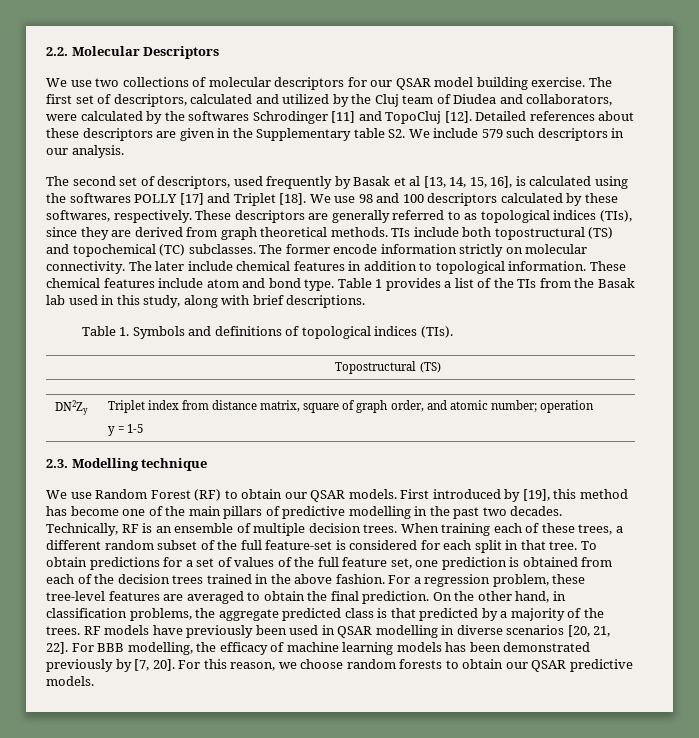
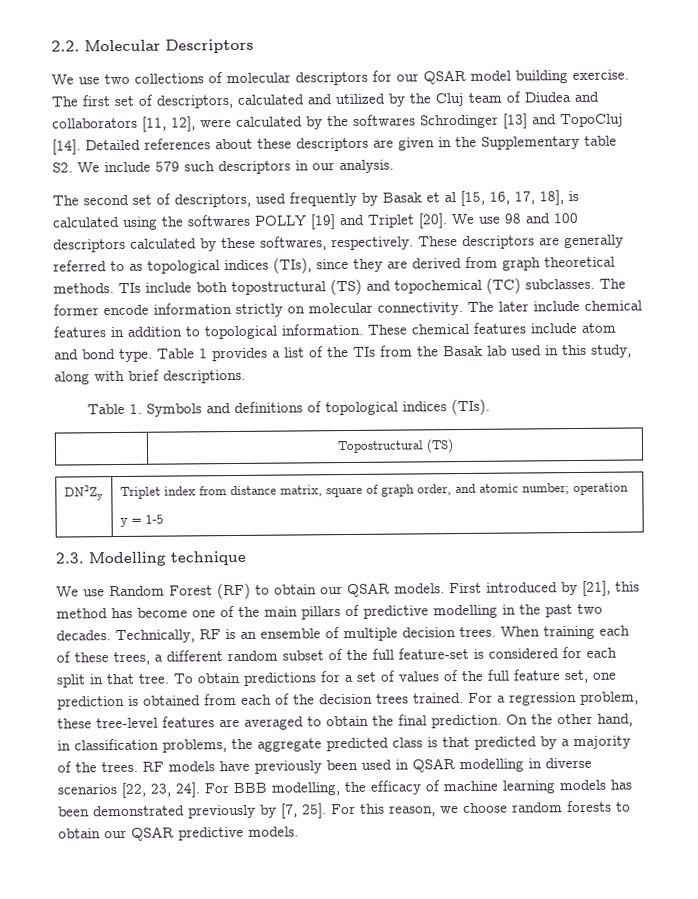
[526,94,613,106] collaborators, -> [52,116,196,132] collaborators [11, 12],
[331,111,356,123] [11] -> [503,113,528,129] [13]
[444,111,472,123] [12]. -> [52,139,81,155] [14].
[423,176,513,188] [13, 14, 15, 16], -> [460,190,564,207] [15, 16, 17, 18],
[179,193,204,205] [17] -> [310,214,336,230] [19]
[279,193,307,205] [18]. -> [418,213,448,229] [20].
[522,489,550,501] [19], -> [582,580,611,596] [21],
[206,574,385,584] trained in the above fashion. -> [413,693,464,704] trained.
[567,625,611,637] [46,642,68,654] [20, 21, 22]. -> [121,782,201,798] [22, 23, 24].
[152,659,175,671] 20]. -> [302,803,327,819] 25].

